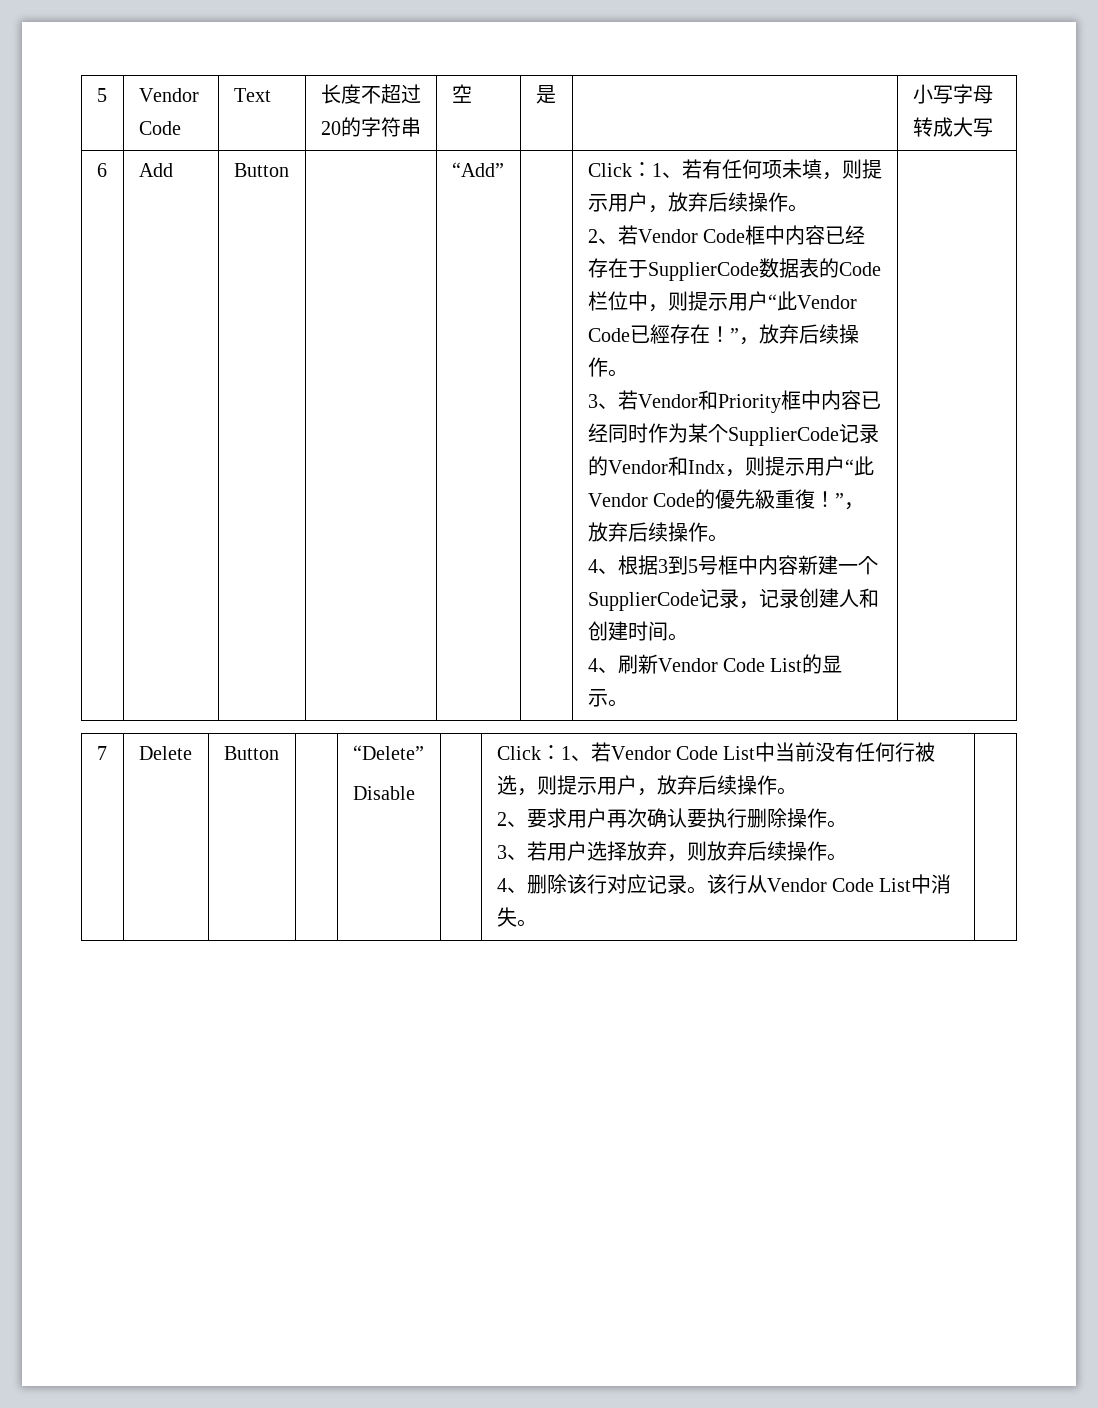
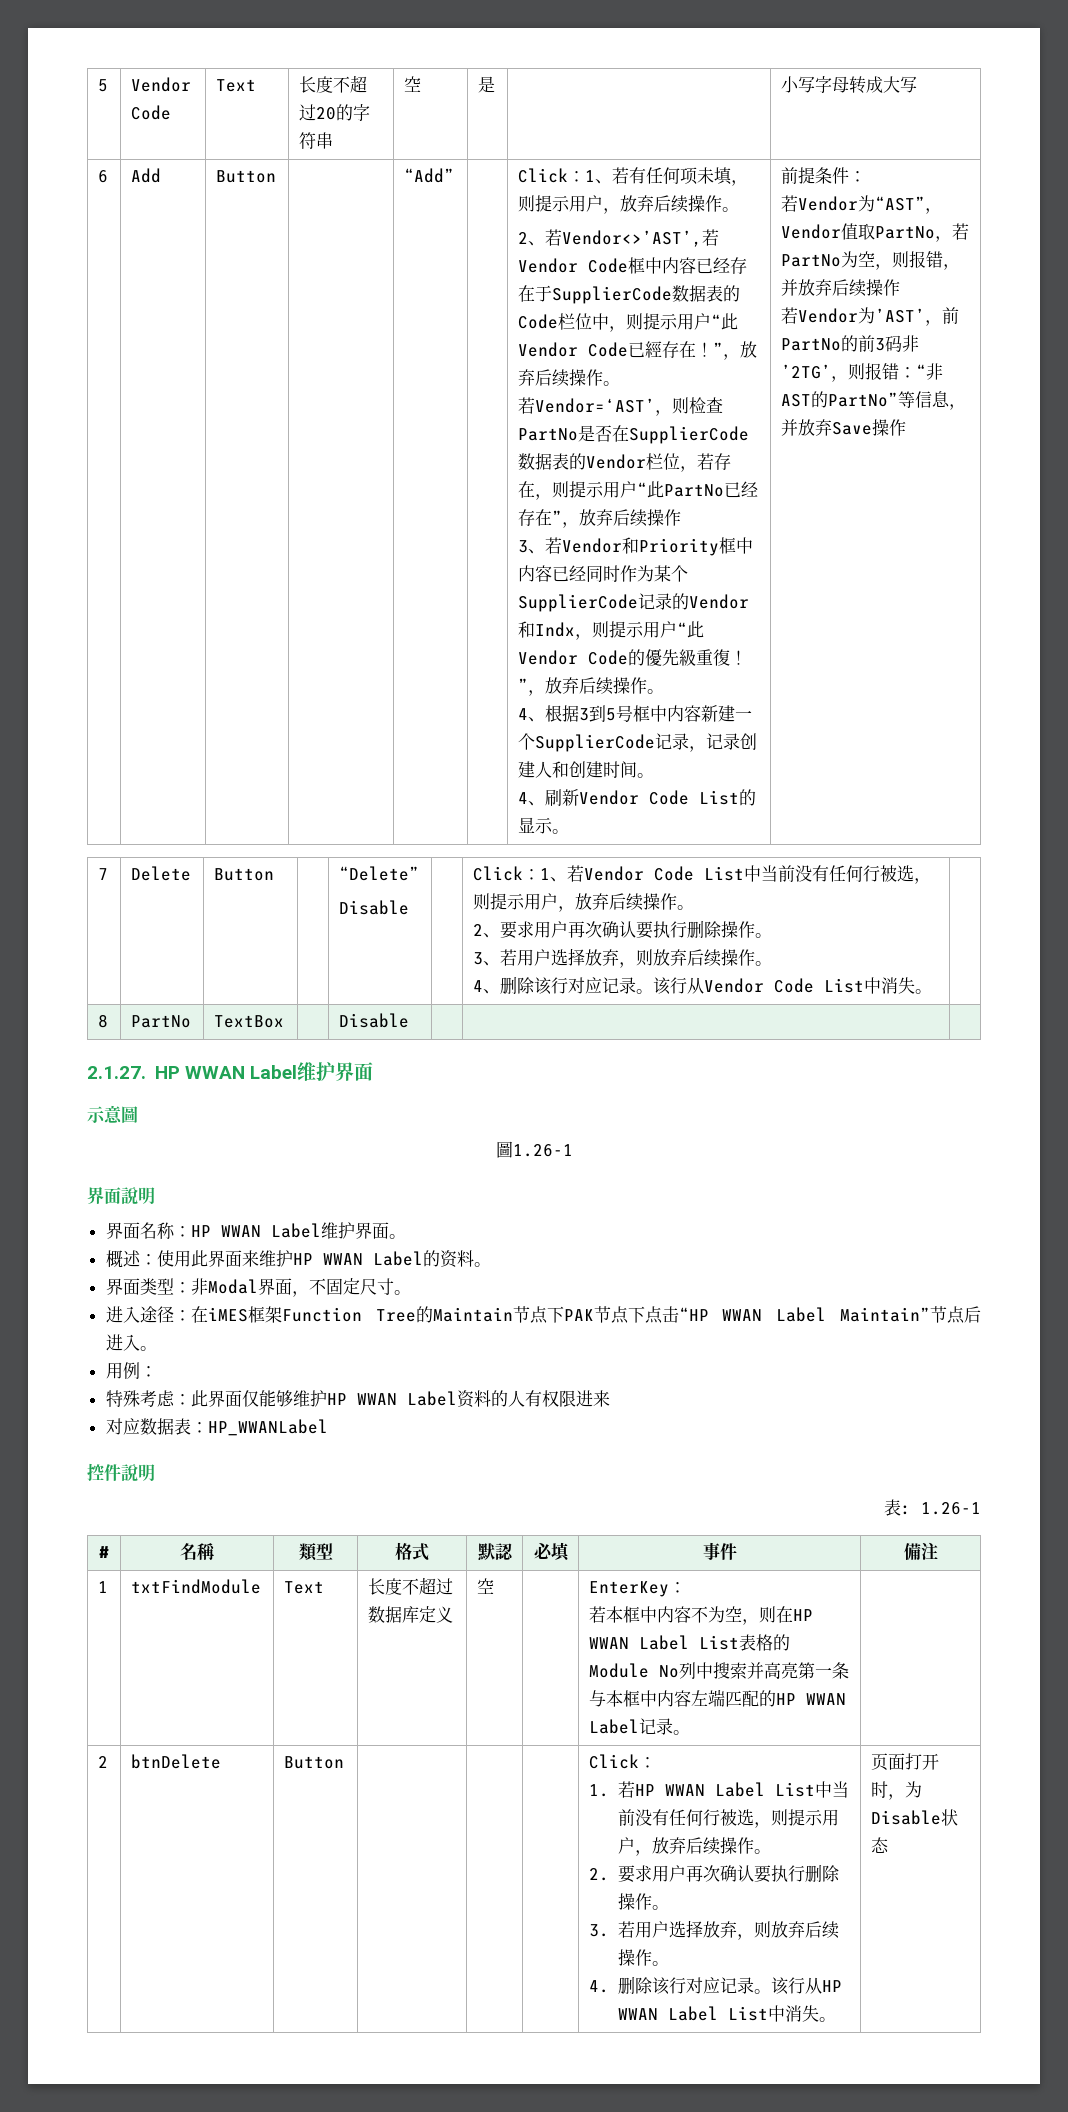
(638, 235) none -> [562,229,720,247] Vendor<>’AST’,若
(628, 373) none -> [518,397,724,416] [518,425,750,444] [518,453,732,472] [518,481,759,500] [518,509,682,528] // 若Vendor=‘AST’，则检查PartNo是否在SupplierCode数据表的Vendor栏位，若存在，则提示用户“此PartNo已经存在”，放弃后续操作
(628, 703) none -> [781,167,867,184] [781,195,943,214] [781,223,970,242] [781,251,961,270] [781,279,901,297] [781,307,960,326] [781,335,920,352] [781,363,944,382] [781,391,967,410] [781,419,907,436] 前提条件： // 若Vendor为“AST”，Vendor值取PartNo，若PartNo为空，则报错，并放弃后续操作 // 若Vendor为’AST’，前PartNo的前3码非’2TG’，则报错：“非AST的PartNo”等信息，并放弃Save操作
(537, 923) none -> [98,1014,109,1028] [131,1015,192,1028] [214,1015,285,1028] [339,1013,410,1028] [87,1061,373,1081] [87,1105,138,1124] [495,1141,573,1158] [87,1186,155,1205] [105,1222,406,1239] [105,1250,491,1268] [105,1278,411,1297] [105,1306,981,1324] [105,1334,157,1351] [105,1362,157,1379] [105,1390,610,1408] [105,1418,328,1436] [87,1463,155,1482] [884,1499,981,1516] [99,1546,109,1558] [180,1543,215,1560] [298,1543,333,1561] [395,1542,429,1561] [477,1543,514,1561] [533,1542,571,1562] [702,1542,737,1560] [903,1542,938,1560] [98,1581,109,1593] [131,1579,262,1594] [284,1581,325,1594] [368,1577,454,1595] [368,1606,454,1623] [477,1578,495,1594] [589,1581,687,1597] [589,1606,814,1625] [589,1634,791,1651] [589,1662,850,1679] [589,1689,847,1707] [589,1718,691,1735] [98,1756,109,1768] [131,1754,222,1769] [284,1756,345,1769] [589,1754,657,1769] [589,1781,849,1798] [617,1809,839,1828] [617,1837,771,1856] [589,1864,840,1883] [617,1893,669,1910] [589,1920,839,1940] [617,1949,669,1966] [589,1976,842,1995] [617,2005,836,2022] [871,1753,940,1771] [871,1781,923,1800] [871,1809,959,1826] [871,1837,890,1853] // 8 | PartNo | TextBox | | Disable | | | // 2.1.27. HP WWAN Label维护界面 // 示意圖 // 圖1.26-1 // 界面說明 // 界面名称：HP WWAN Label维护界面。 // 概述：使用此界面来维护HP WWAN Label的资料。 // 界面类型：非Modal界面，不固定尺寸。 // 进入途径：在iMES框架Function Tree的Maintain节点下PAK节点下点击“HP WWAN Label Maintain”节点后进入。 // 用例： // 特殊考虑：此界面仅能够维护HP WWAN Label资料的人有权限进来 // 对应数据表：HP_WWANLabel // 控件說明 // 表: 1.26-1 // # | 名稱 | 類型 | 格式 | 默認 | 必填 | 事件 | 備注 // 1 | txtFindModule | Text | 长度不超过数据库定义 | 空 | | EnterKey： // 若本框中内容不为空，则在HP WWAN Label List表格的Module No列中搜索并高亮第一条与本框中内容左端匹配的HP WWAN Label记录。 | // 2 | btnDelete | Button | | | | Click： // 1.若HP WWAN Label List中当前没有任何行被选，则提示用户，放弃后续操作。 // 2.要求用户再次确认要执行删除操作。 // 3.若用户选择放弃，则放弃后续操作。 // 4.删除该行对应记录。该行从HP WWAN Label List中消失。 | 页面打开时，为Disable状态

